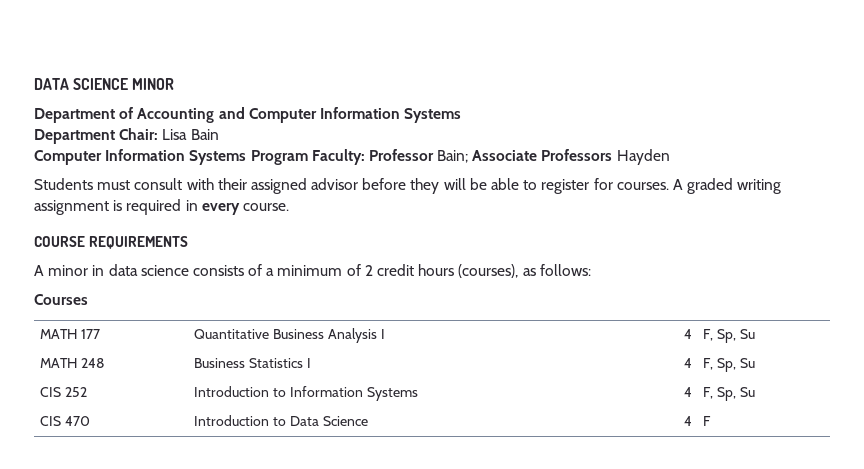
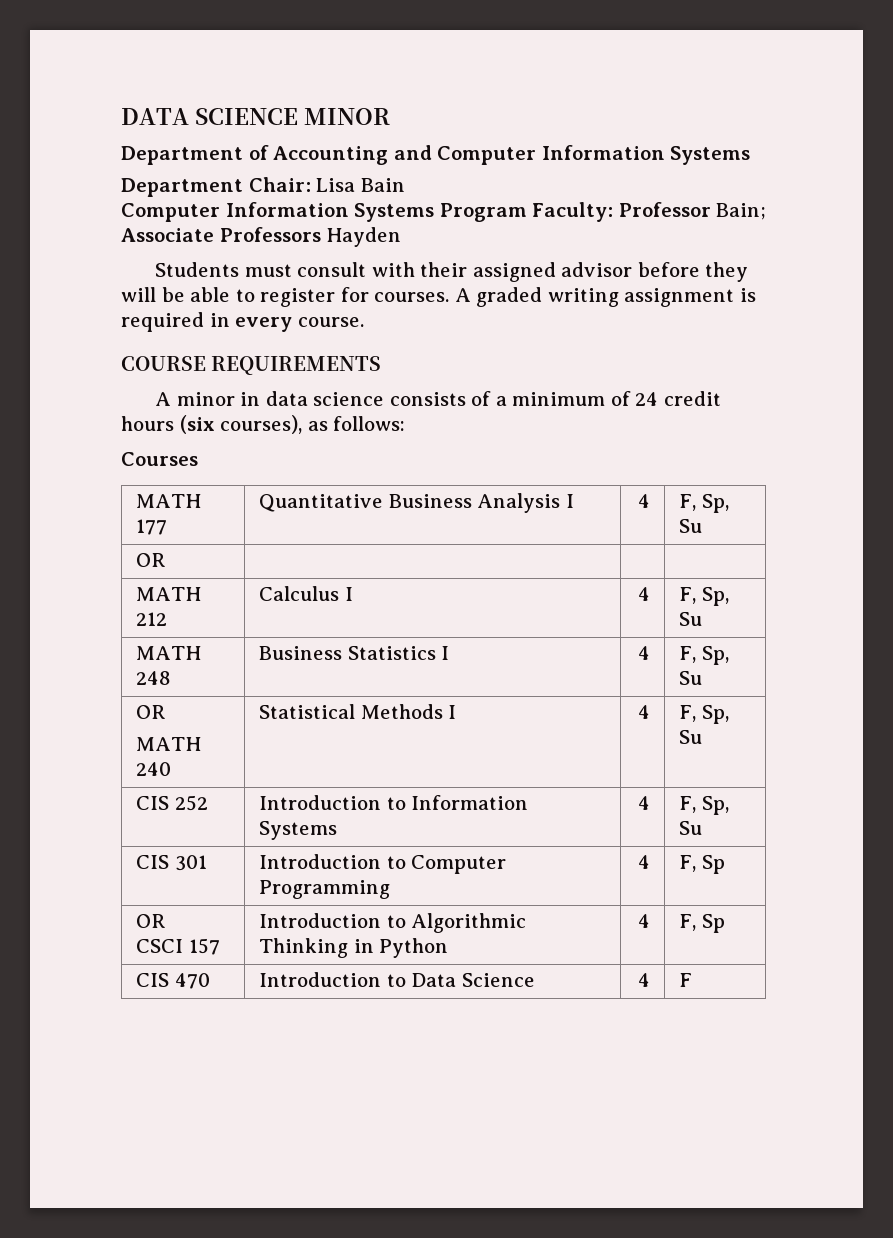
[364,265,373,276] 2 -> [635,392,659,406] 24
[458,264,519,278] (courses), -> [179,415,303,434] (six courses),
(755, 334) none -> [136,553,167,567] [136,587,202,601] [136,612,168,626] [259,586,353,601] [637,587,650,601] [679,587,729,606] [679,612,703,626] // OR | | | // MATH 212 | Calculus I | 4 | F, Sp, Su
(755, 363) none -> [136,705,167,719] [136,737,202,751] [136,762,172,776] [259,704,457,719] [637,705,650,719] [679,705,729,724] [679,730,703,744] // OR // MATH 240 | Statistical Methods I | 4 | F, Sp, Su
(755, 392) none -> [136,855,207,871] [259,854,507,874] [259,880,391,899] [637,855,650,869] [679,855,725,874] [136,914,167,928] [136,938,220,955] [259,913,527,933] [259,938,449,958] [637,914,650,928] [679,914,725,933] // CIS 301 | Introduction to Computer Programming | 4 | F, Sp // OR // CSCI 157 | Introduction to Algorithmic Thinking in Python | 4 | F, Sp

